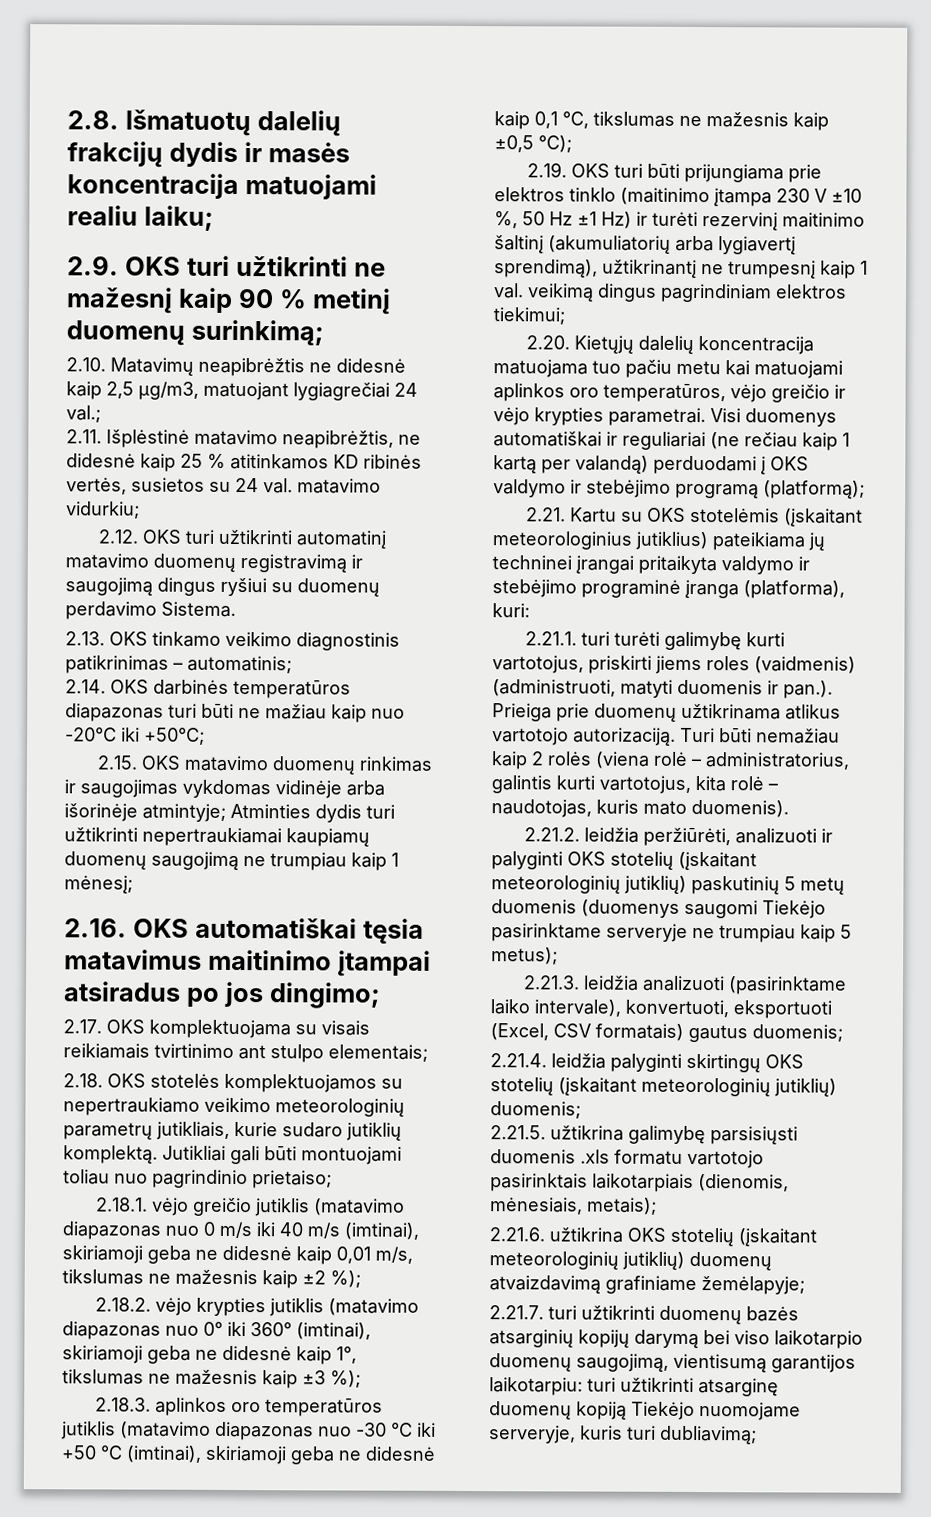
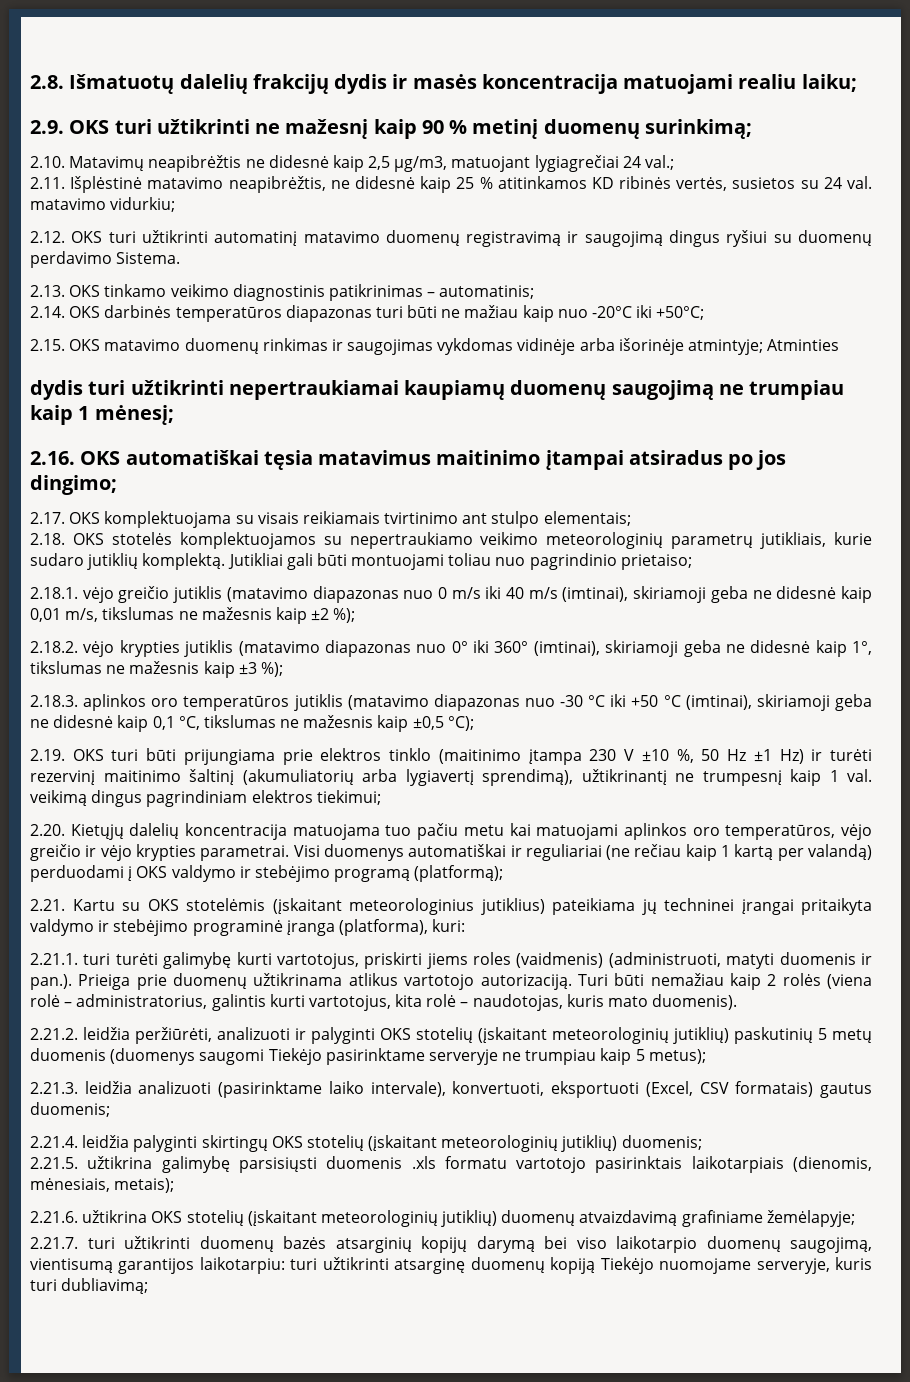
(311, 811) none -> (840, 345) //

